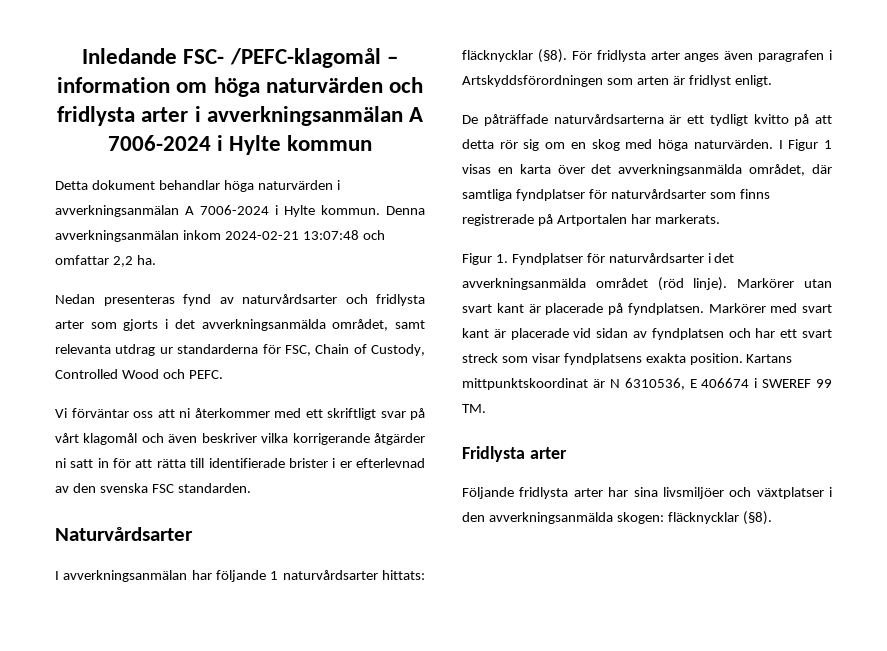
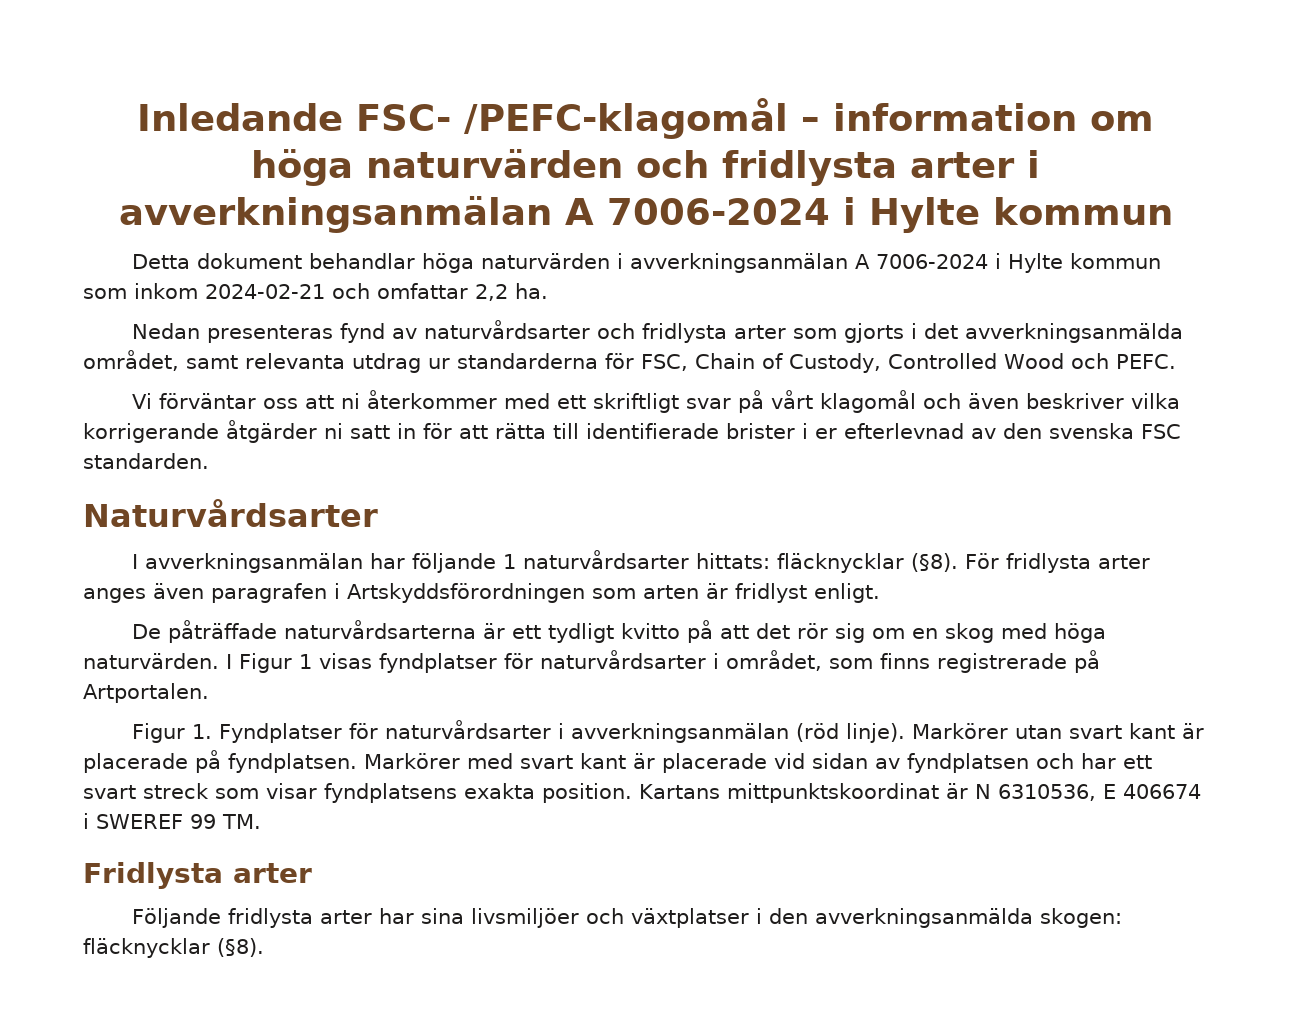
[321,205,425,215] [55,230,179,242] kommun. Denna avverkningsanmälan -> [1069,253,1161,269] [83,288,127,299] kommun som
[302,230,359,240] 13:07:48 -> (325, 291) none
[462,139,494,149] detta -> [755,623,790,639] det
[497,164,833,176] [462,189,512,201] en karta över det avverkningsanmälda området, där samtliga -> (372, 661) none
(706, 194) none -> [712,650,822,671] i området,
[556,214,720,226] Artportalen har markerats. -> [83,683,209,703] Artportalen.
[714,253,735,263] [462,278,648,290] det avverkningsanmälda området -> [570,723,789,743] avverkningsanmälan

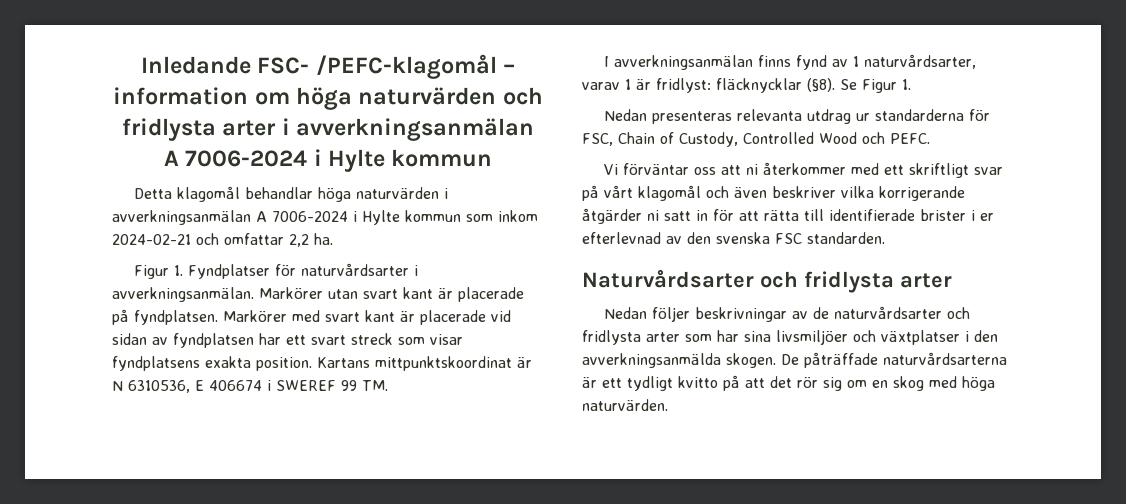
[196,253,302,269] dokument -> [177,186,241,202] klagomål
[131,320,1183,343] [83,350,238,371] Nedan presenteras fynd av naturvårdsarter och fridlysta arter som gjorts i det avverkningsanmälda området, samt -> [134,263,419,279] [112,287,524,302] [112,309,511,325] [112,333,463,348] [112,356,532,371] [112,380,388,393] [604,54,977,70] [582,78,911,93] [604,109,733,124] Figur 1. Fyndplatser för naturvårdsarter i avverkningsanmälan. Markörer utan svart kant är placerade på fyndplatsen. Markörer med svart kant är placerade vid sidan av fyndplatsen har ett svart streck som visar fyndplatsens exakta position. Kartans mittpunktskoordinat är N 6310536, E 406674 i SWEREF 99 TM. // I avverkningsanmälan finns fynd av 1 naturvårdsarter, varav 1 är fridlyst: fläcknycklar (§8). Se Figur 1. // Nedan presenteras
[131,550,1150,573] [83,583,880,603] // I avverkningsanmälan har följande 1 naturvårdsarter hittats: fläcknycklar (§8). För fridlysta arter anges även paragrafen i Artskyddsförordningen som arten är fridlyst enligt. // -> [760,271,952,293] [604,306,971,322] [582,330,998,345] [582,353,776,368] och fridlysta arter // Nedan följer beskrivningar av de naturvårdsarter och fridlysta arter som har sina livsmiljöer och växtplatser i den avverkningsanmälda skogen.
[226,650,1100,673] [83,683,209,703] [131,720,1204,743] [83,750,1152,773] [83,783,1201,803] [83,813,261,829] [83,862,312,889] [131,908,1122,928] [83,938,264,958] I Figur 1 visas fyndplatser för naturvårdsarter i området, som finns registrerade på Artportalen. // Figur 1. Fyndplatser för naturvårdsarter i avverkningsanmälan (röd linje). Markörer utan svart kant är placerade på fyndplatsen. Markörer med svart kant är placerade vid sidan av fyndplatsen och har ett svart streck som visar fyndplatsens exakta position. Kartans mittpunktskoordinat är N 6310536, E 406674 i SWEREF 99 TM. // Fridlysta arter // Följande fridlysta arter har sina livsmiljöer och växtplatser i den avverkningsanmälda skogen: fläcknycklar (§8). -> (668, 405) none

